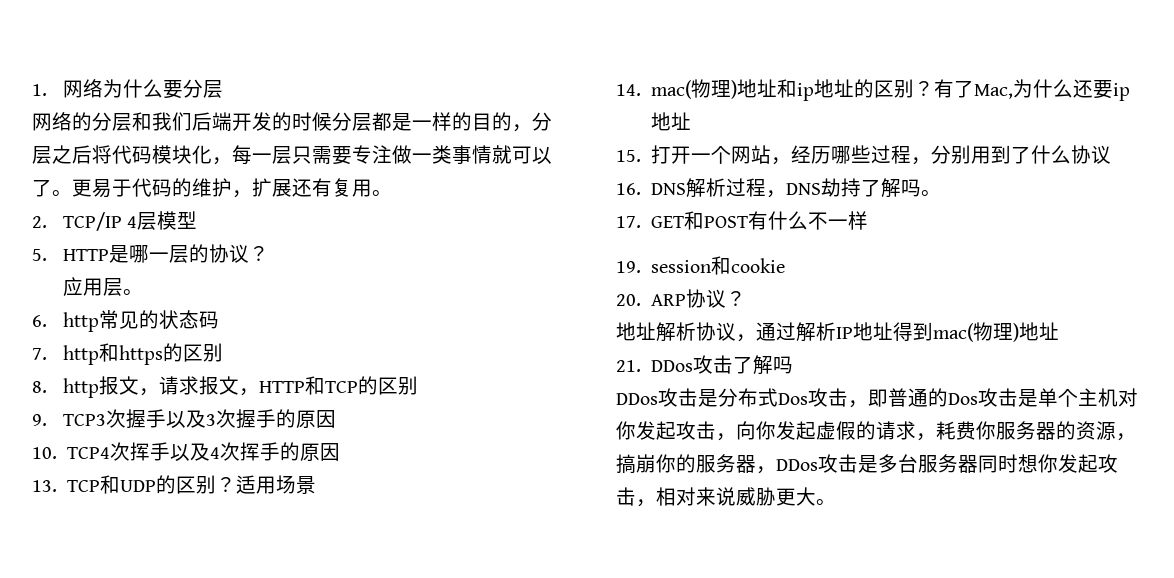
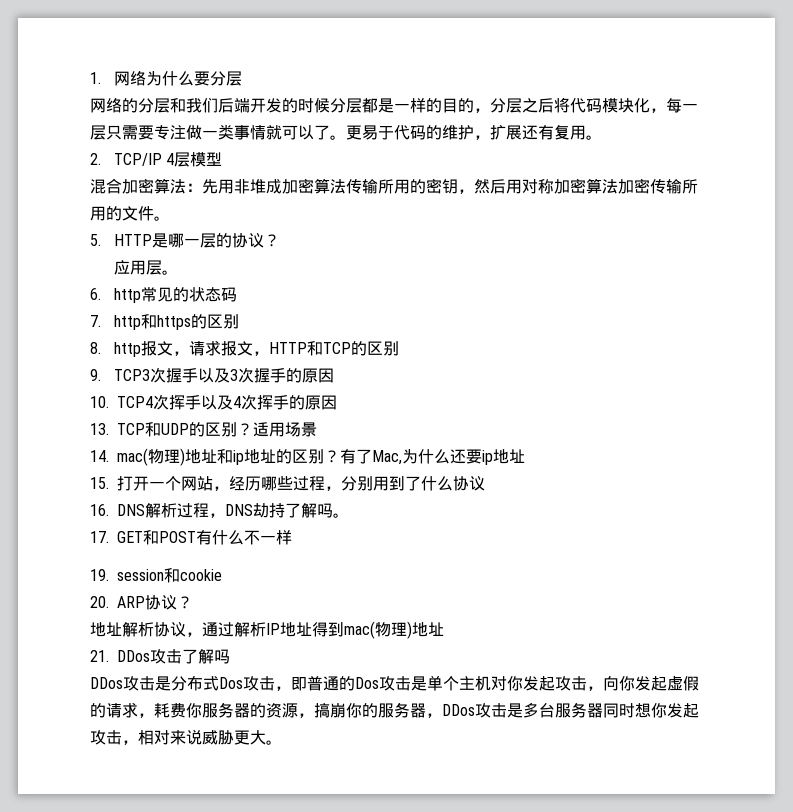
(198, 220) none -> [90,178,698,194] [90,206,170,221] // 混合加密算法：先用非堆成加密算法传输所用的密钥，然后用对称加密算法加密传输所用的文件。

